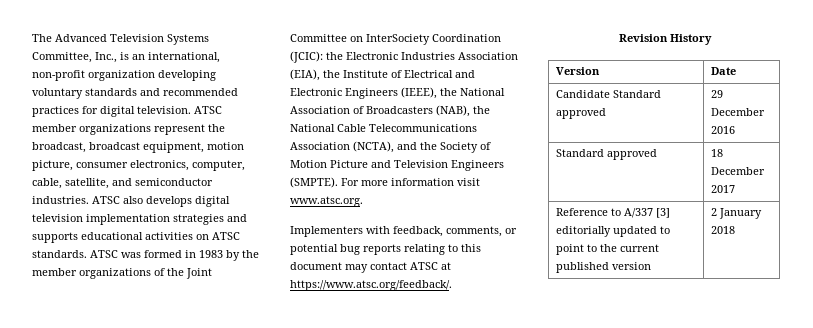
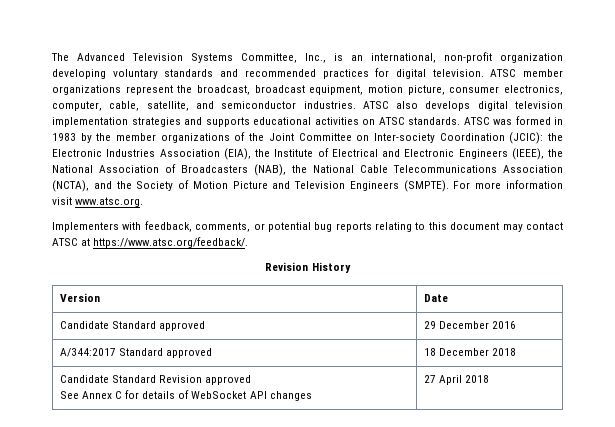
[366,34,430,45] InterSociety -> [373,133,435,143] Inter-society
(736, 130) none -> [59,348,116,357] A/344:2017
[711,185,736,193] [556,208,671,218] [556,226,671,237] [556,244,660,255] [556,262,652,273] [711,208,763,219] 2017 // Reference to A/337 [3] editorially updated to point to the current published version | 2 January -> [491,348,516,356] [59,375,252,385] [59,390,312,401] [423,375,462,385] 2018 // Candidate Standard Revision approved // See Annex C for details of WebSocket API changes | 27 April

